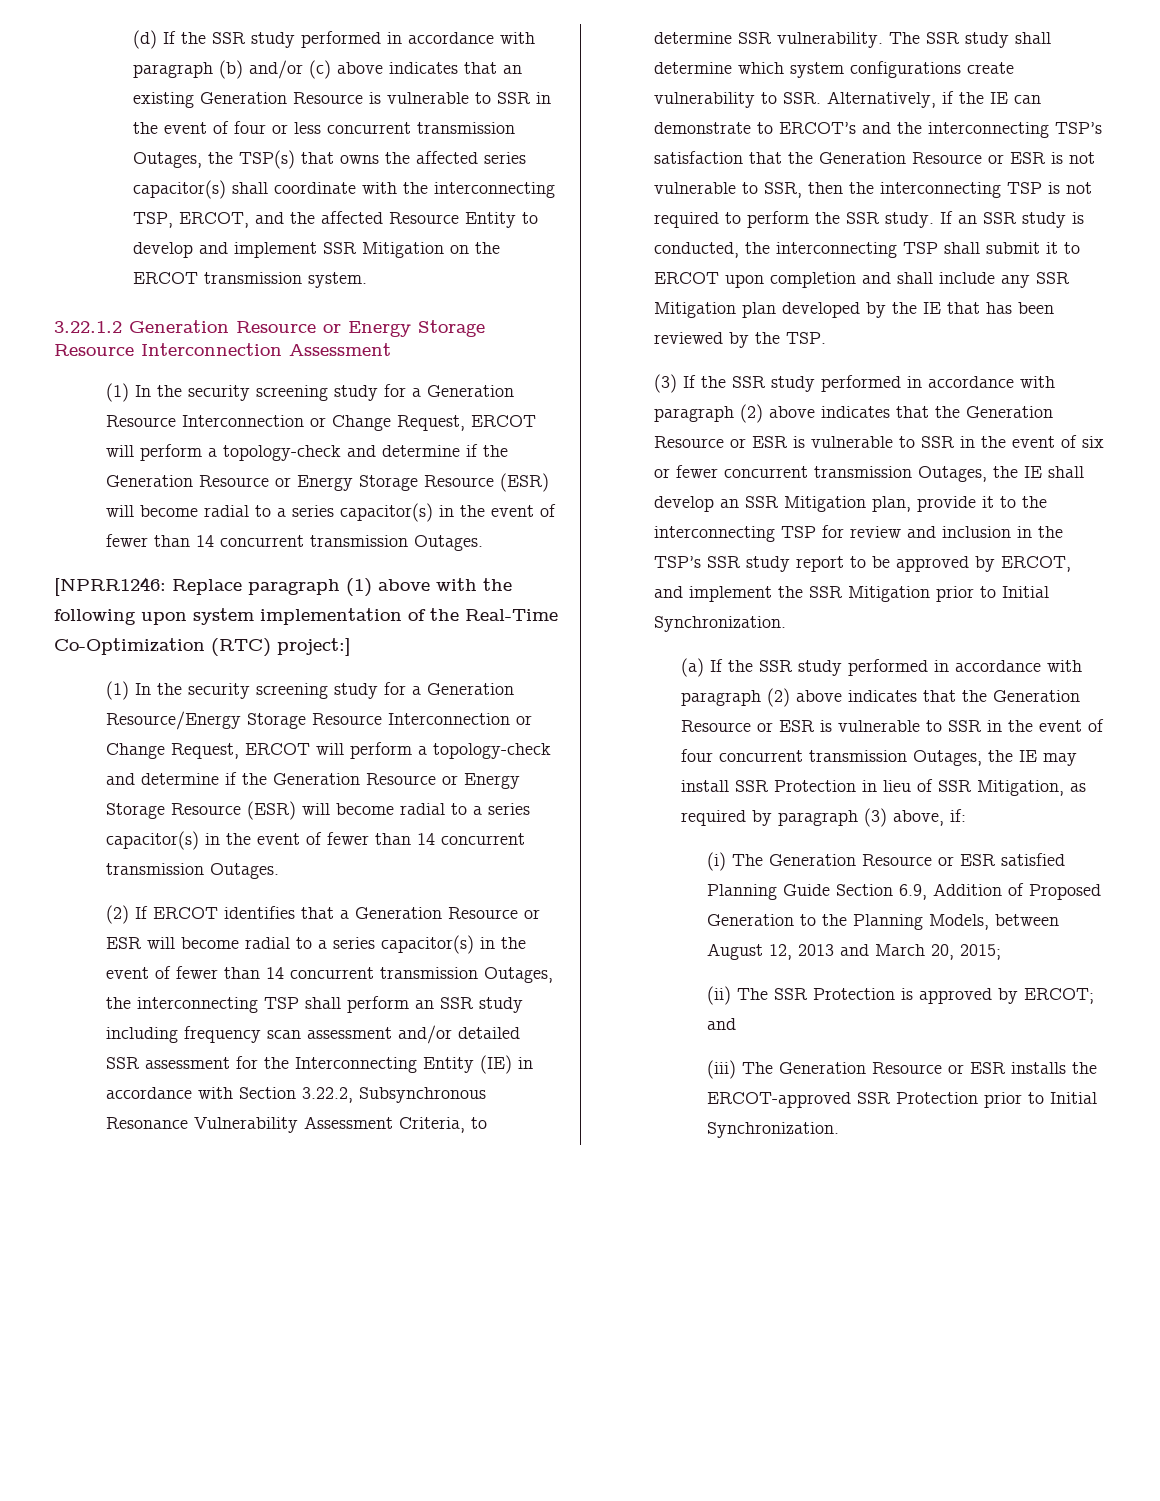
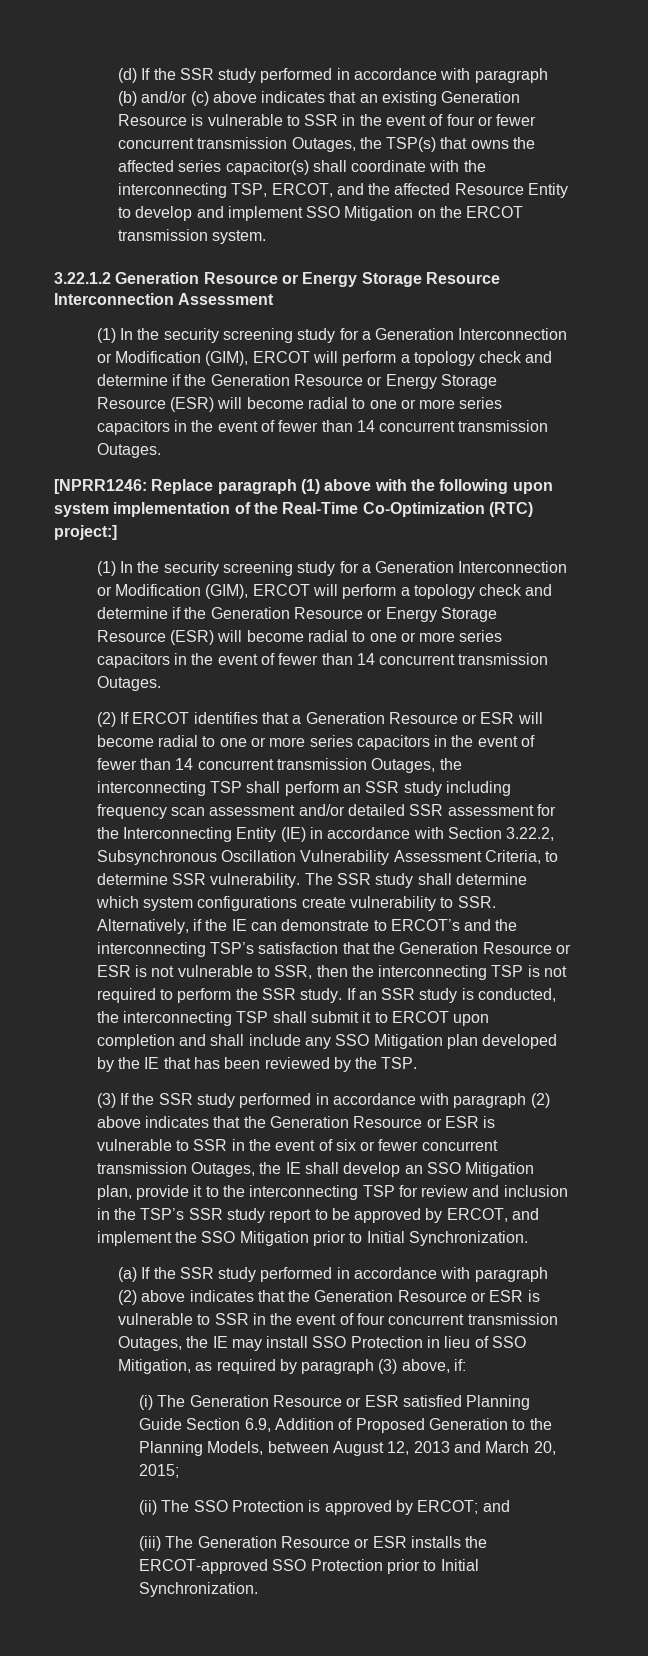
[293,122,321,134] less -> [496,114,537,126] fewer
[322,242,357,254] SSR -> [306,206,341,218] SSO
[106,415,537,431] [106,444,342,461] Resource Interconnection or Change Request, ERCOT will perform a topology-check -> [458,328,568,340] [96,351,523,366] Interconnection or Modification (GIM), ERCOT will perform a topology check
[277,503,434,522] a series capacitor(s) -> [369,397,503,409] [96,420,170,435] one or more series capacitors
[106,711,533,730] [106,742,552,759] Resource/Energy Storage Resource Interconnection or Change Request, ERCOT will perform a topology-check -> [458,561,568,573] [96,584,523,599] Interconnection or Modification (GIM), ERCOT will perform a topology check
[473,803,531,815] [106,831,200,850] a series capacitor(s) -> [369,630,503,642] [96,653,170,668] one or more series capacitors
[318,935,475,954] a series capacitor(s) -> [219,735,430,750] one or more series capacitors
[106,1117,189,1129] Resonance -> [220,850,296,862] Oscillation
[1036,272,1071,284] SSR -> [335,1034,370,1046] SSO
[745,496,780,508] SSR -> [426,1162,461,1174] SSO
[809,586,844,598] SSR -> [201,1231,236,1243] SSO
[734,780,769,792] SSR -> [312,1336,347,1348] SSO
[937,780,972,792] SSR -> [492,1336,527,1348] SSO
[773,988,808,1000] SSR -> [193,1500,228,1512] SSO
[856,1092,891,1104] SSR -> [272,1559,307,1571] SSO

